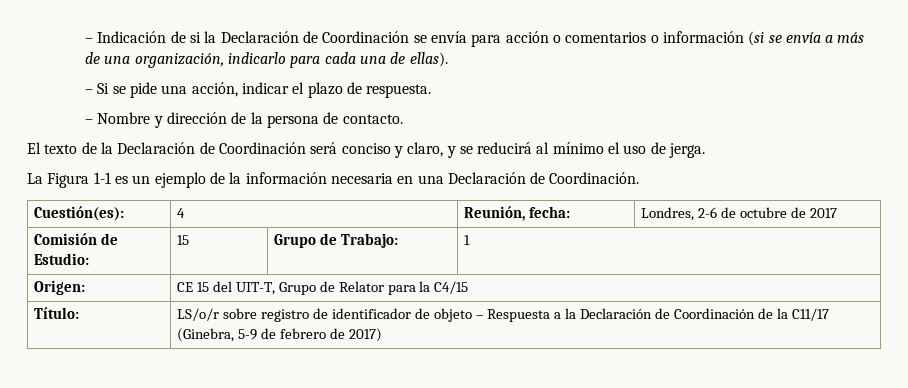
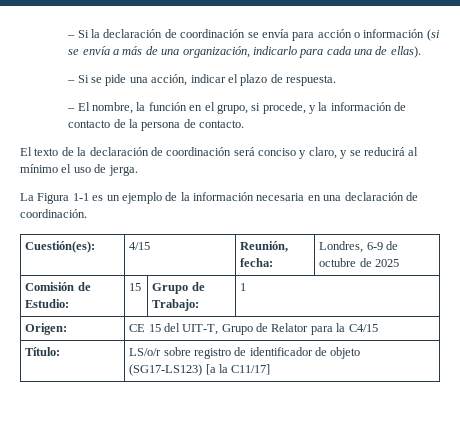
[85,31,410,43] – Indicación de si la Declaración de Coordinación -> [67,29,246,38] – Si la declaración de coordinación
[565,32,659,43] comentarios o -> (361, 35) none
[97,112,228,128] Nombre y dirección -> [77,102,407,114] [68,120,111,128] El nombre, la función en el grupo, si procede, y la información de contacto
[117,142,306,154] Declaración de Coordinación -> [89,147,232,156] declaración de coordinación
[447,172,640,184] Declaración de Coordinación. -> [344,192,418,201] [20,209,87,218] declaración de coordinación.
[177,208,186,218] 4 -> [129,242,151,250] 4/15
[698,207,718,218] 2-6 -> [366,242,383,250] 6-9
[809,208,837,218] 2017 -> [374,259,399,267] 2025
[475,308,829,322] [177,328,382,342] – Respuesta a la Declaración de Coordinación de la C11/17 (Ginebra, 5-9 de febrero de 2017) -> [129,364,271,376] (SG17-LS123) [a la C11/17]

